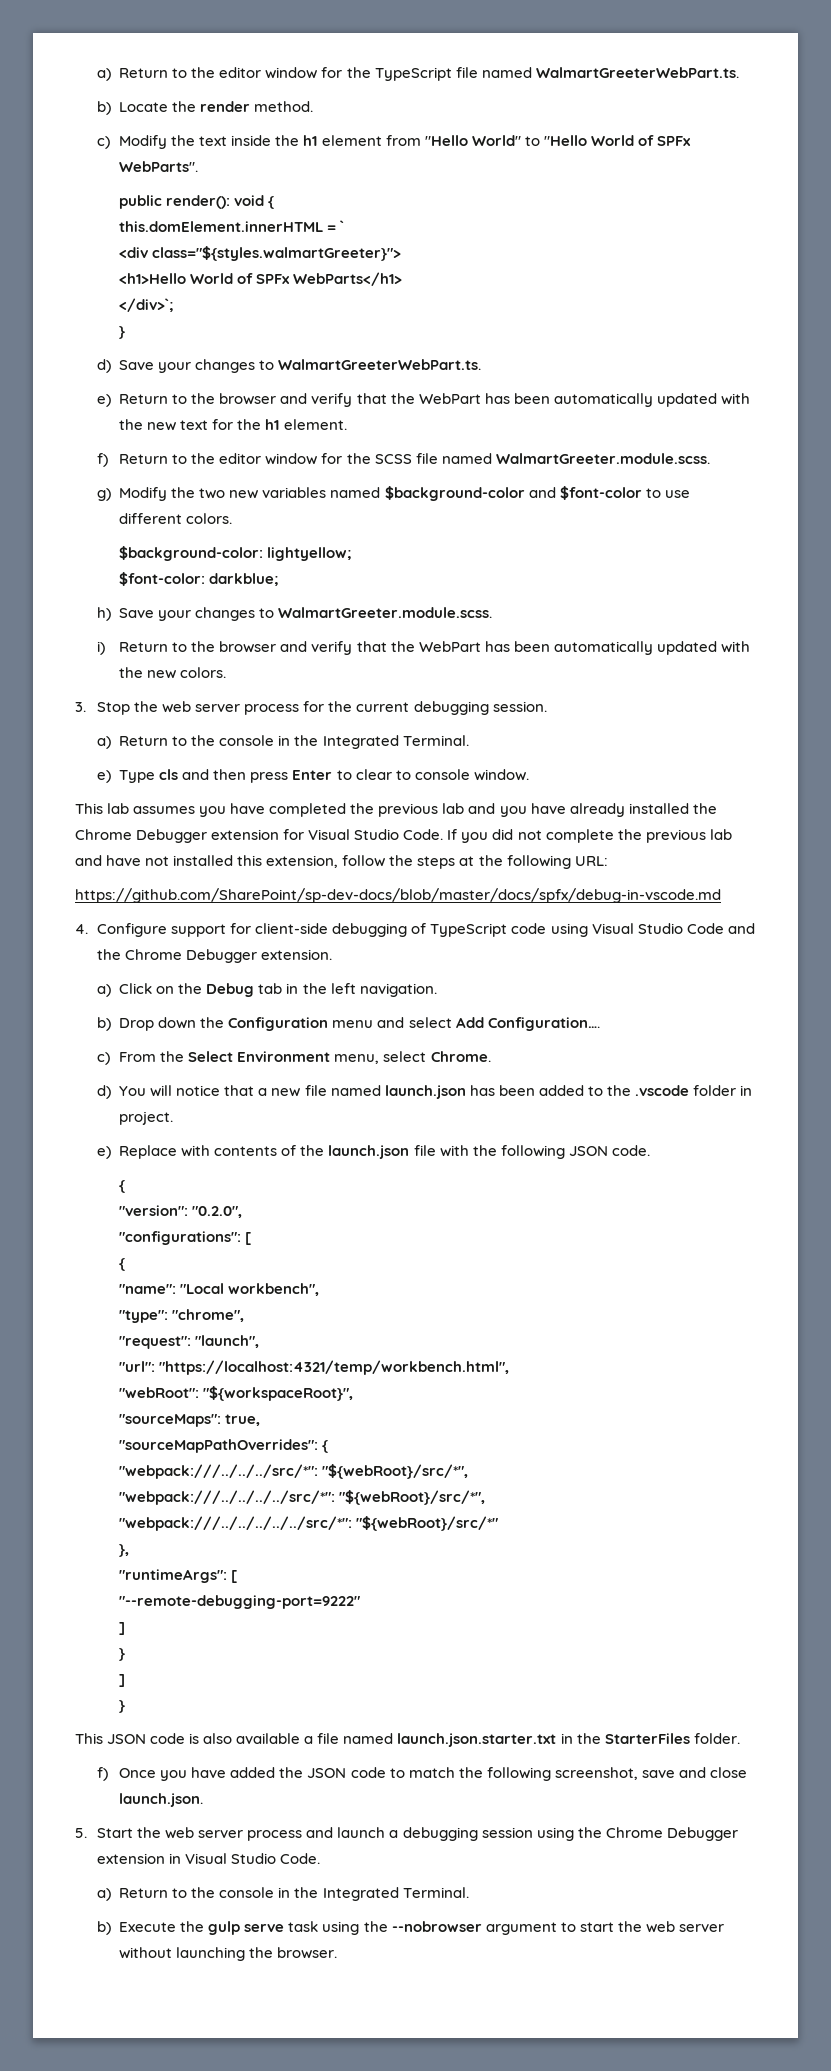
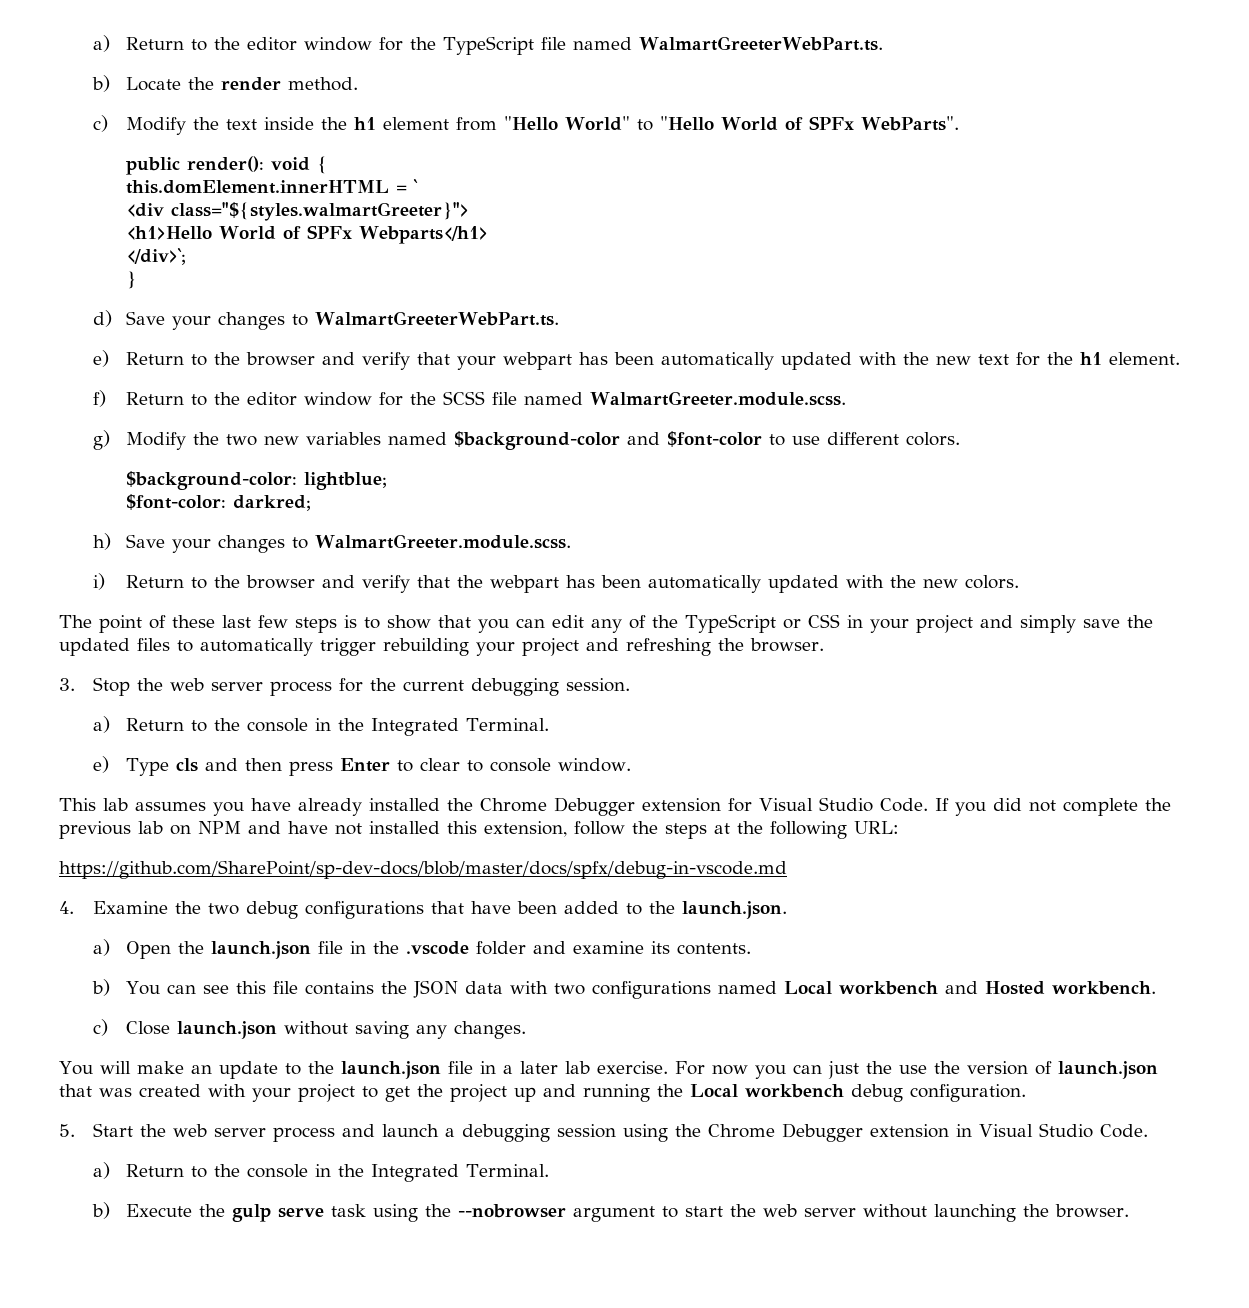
[293,272,403,286] WebParts</h1> -> [359,226,489,244] Webparts</h1>
[390,393,481,404] the WebPart -> [457,352,573,370] your webpart
[267,547,352,561] lightyellow; -> [304,472,388,490] lightblue;
[209,573,279,586] darkblue; -> [233,495,312,511] darkred;
[418,641,481,652] WebPart -> [490,575,560,593] webpart
(227, 672) none -> [59,614,1153,633] [59,638,824,656] // The point of these last few steps is to show that you can edit any of the TypeScript or CSS in your project and simply save the updated files to automatically trigger rebuilding your project and refreshing the browser.
[269,803,566,817] completed the previous lab and you have -> (291, 804) none
(732, 834) none -> [170,821,241,835] on NPM
[97,923,755,937] [97,949,333,963] [97,983,437,997] [97,1017,600,1031] [97,1051,491,1065] [97,1085,753,1099] [119,1111,174,1125] [97,1145,650,1159] [119,1180,126,1193] [119,1205,243,1218] [119,1231,252,1245] [119,1258,126,1271] [119,1283,320,1296] [119,1309,245,1323] [119,1335,260,1349] [119,1360,510,1375] [119,1386,354,1401] [119,1414,261,1427] [119,1439,329,1453] [119,1464,469,1479] [119,1490,486,1505] [119,1516,499,1531] [119,1544,130,1557] [119,1569,238,1583] [119,1595,361,1609] [119,1622,126,1635] [119,1648,126,1661] [119,1674,126,1687] [119,1700,126,1713] [75,1733,740,1747] [97,1767,747,1781] [119,1793,204,1807] Configure support for client-side debugging of TypeScript code using Visual Studio Code and the Chrome Debugger extension. // a) Click on the Debug tab in the left navigation. // b) Drop down the Configuration menu and select Add Configuration…. // c) From the Select Environment menu, select Chrome. // d) You will notice that a new file named launch.json has been added to the .vscode folder in project. // e) Replace with contents of the launch.json file with the following JSON code. // { // "version": "0.2.0", // "configurations": [ // { // "name": "Local workbench", // "type": "chrome", // "request": "launch", // "url": "https://localhost:4321/temp/workbench.html", // "webRoot": "${workspaceRoot}", // "sourceMaps": true, // "sourceMapPathOverrides": { // "webpack:///../../../src/*": "${webRoot}/src/*", // "webpack:///../../../../src/*": "${webRoot}/src/*", // "webpack:///../../../../../src/*": "${webRoot}/src/*" // }, // "runtimeArgs": [ // "--remote-debugging-port=9222" // ] // } // ] // } // This JSON code is also available a file named launch.json.starter.txt in the StarterFiles folder. // f) Once you have added the JSON code to match the following screenshot, save and close launch.json. -> [92,901,787,919] [92,939,752,959] [91,979,1157,999] [92,1019,527,1039] [59,1061,1158,1079] [59,1084,1026,1102] Examine the two debug configurations that have been added to the launch.json. // a) Open the launch.json file in the .vscode folder and examine its contents. // b) You can see this file contains the JSON data with two configurations named Local workbench and Hosted workbench. // c) Close launch.json without saving any changes. // You will make an update to the launch.json file in a later lab exercise. For now you can just the use the version of launch.json that was created with your project to get the project up and running the Local workbench debug configuration.

